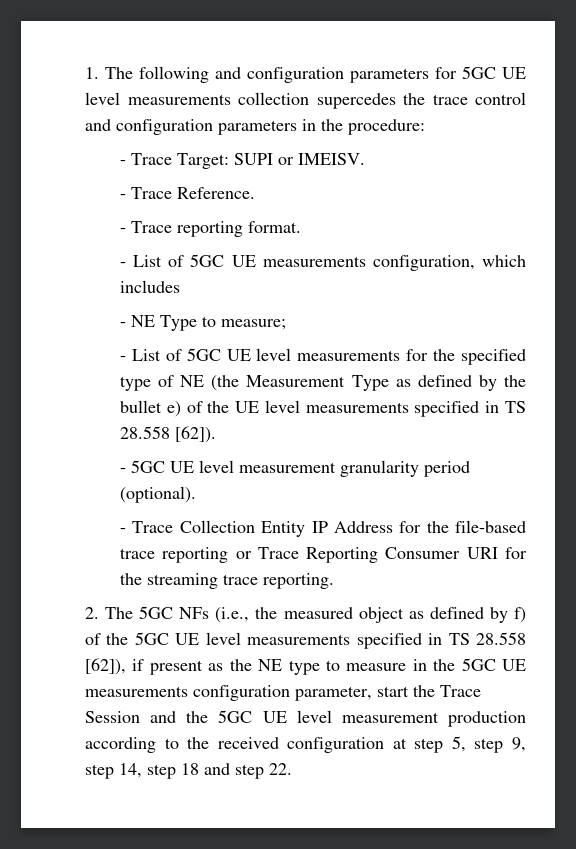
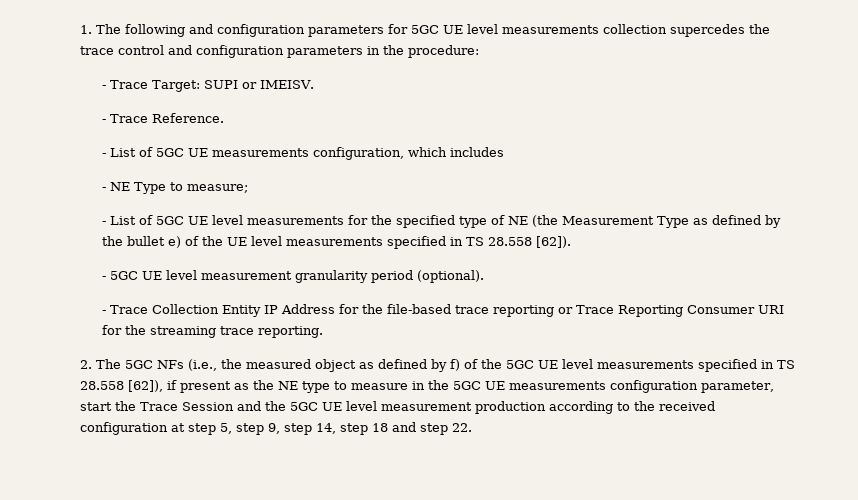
[120,221,302,237] // - Trace reporting format. -> (225, 118) none

